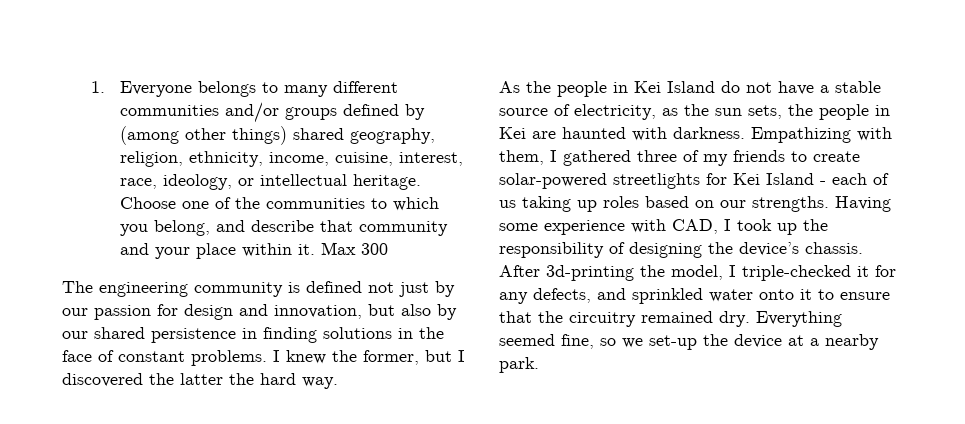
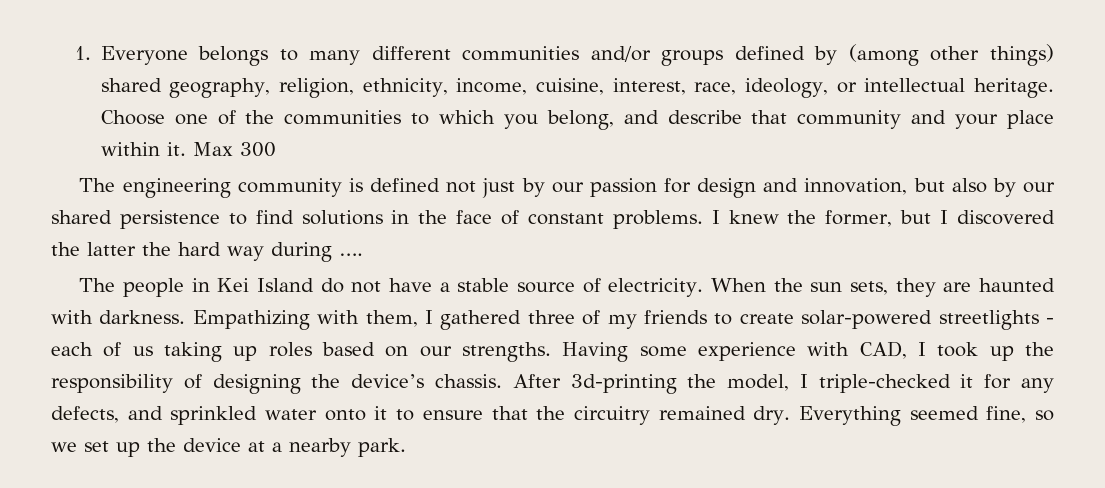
[242,327,317,343] in finding -> [228,210,294,225] to find
[302,377,338,389] [499,81,551,93] way. // As the -> [227,242,363,262] [79,278,116,292] way during …. // The
[574,104,678,120] electricity, as -> [608,278,767,297] electricity. When
[788,104,890,120] [499,127,526,139] the people in Kei -> [895,278,936,297] they
[706,173,814,185] for Kei Island -> (1039, 320) none
[649,335,697,350] set-up -> [84,441,140,457] set up

